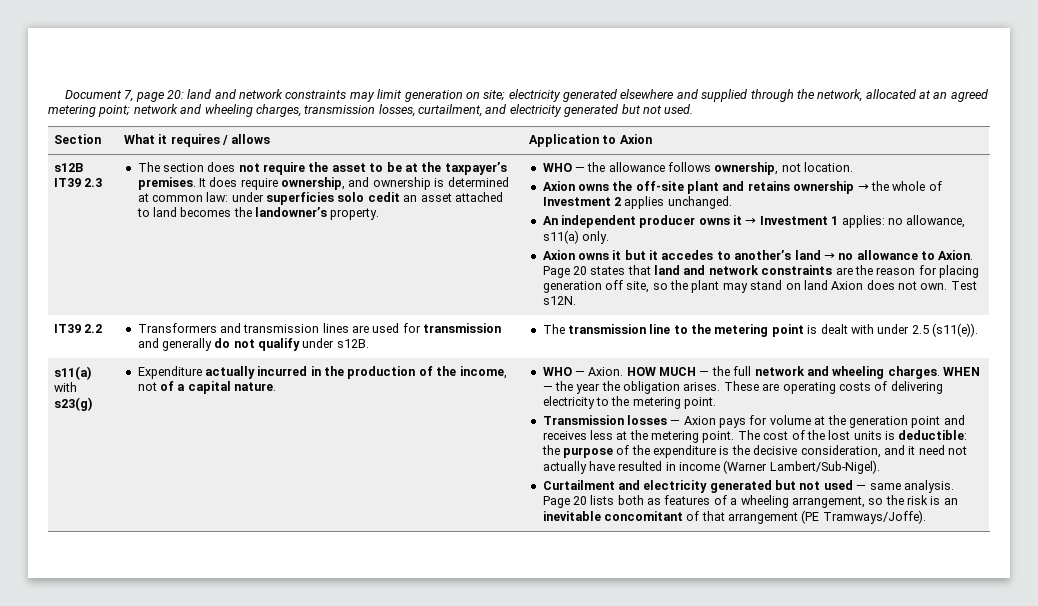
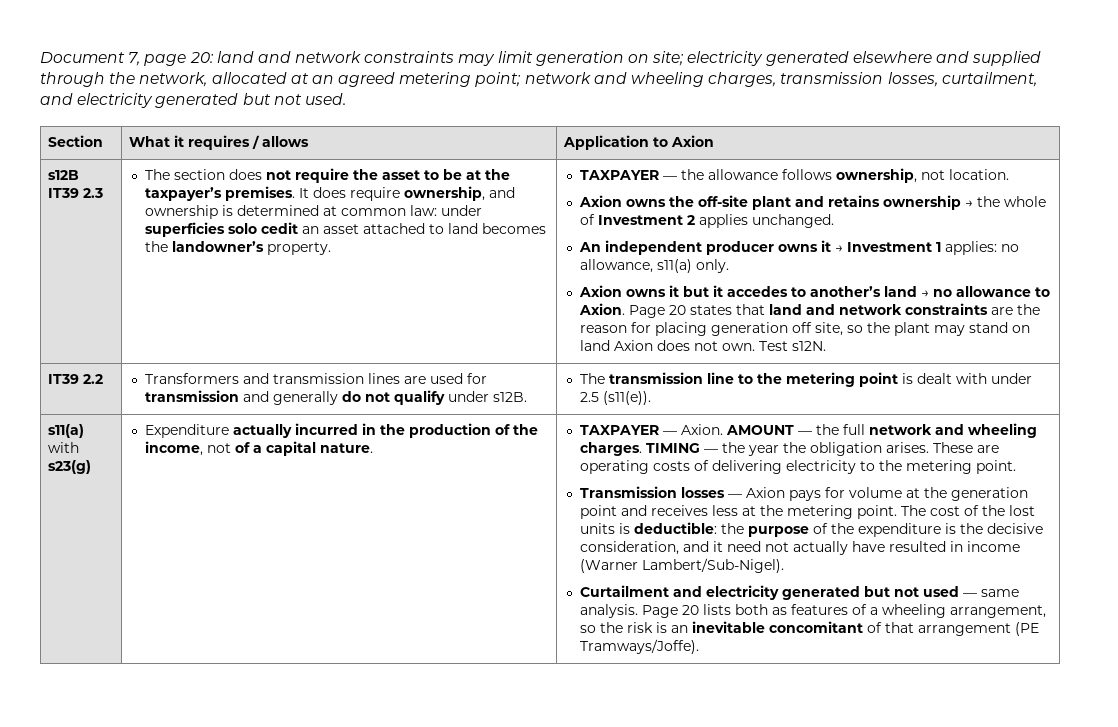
[542,163,572,172] WHO -> [579,170,659,180] TAXPAYER
[542,367,572,376] WHO -> [579,425,659,435] TAXPAYER
[626,367,697,376] HOW MUCH -> [725,425,794,435] AMOUNT
[943,367,981,376] WHEN -> [645,443,700,453] TIMING

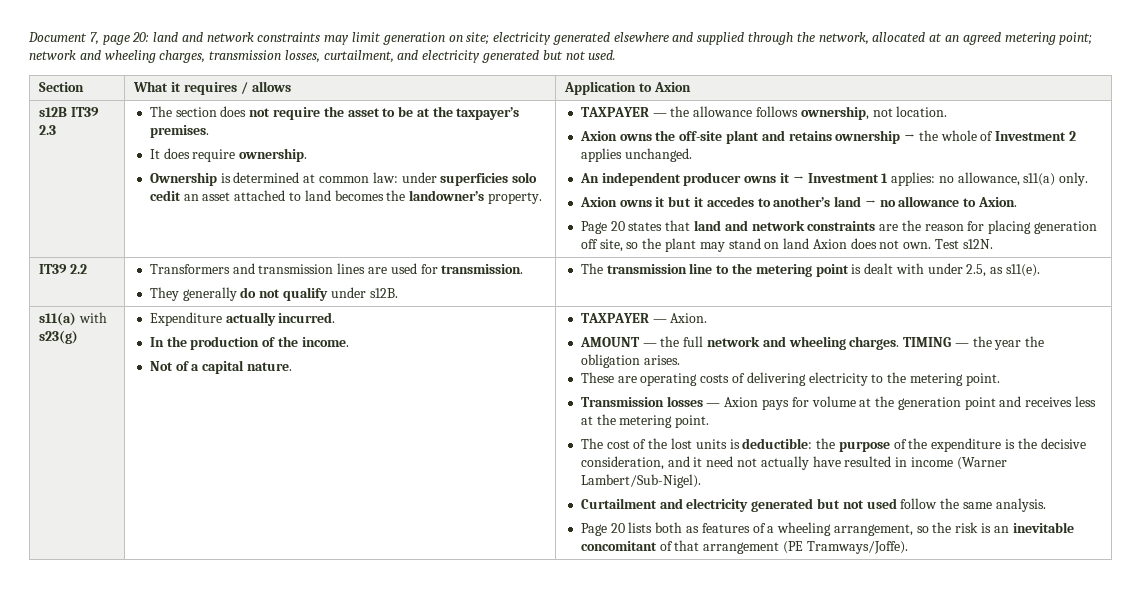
(295, 193) none -> (209, 131) //
[403,186,515,201] [144,205,218,219] ownership, and ownership -> [239,148,308,162] [149,172,217,186] ownership. // Ownership
(625, 309) none -> (1017, 202) //
[144,390,269,402] transmission and -> [441,264,524,274] [149,287,179,301] transmission. // They
[579,391,651,405] 2.5 (s11(e)). -> [966,264,1040,277] 2.5, as s11(e).
[294,423,376,435] incurred in -> [278,312,336,323] [149,337,164,347] incurred. // In
[144,441,231,456] income, not -> [301,337,349,347] [149,361,173,371] income. // Not
(723, 429) none -> (708, 318) //
(929, 447) none -> (680, 360) //
(897, 512) none -> (710, 421) //
[962,593,977,597] — -> [900,498,960,509] follow the
(638, 611) none -> (1046, 505) //

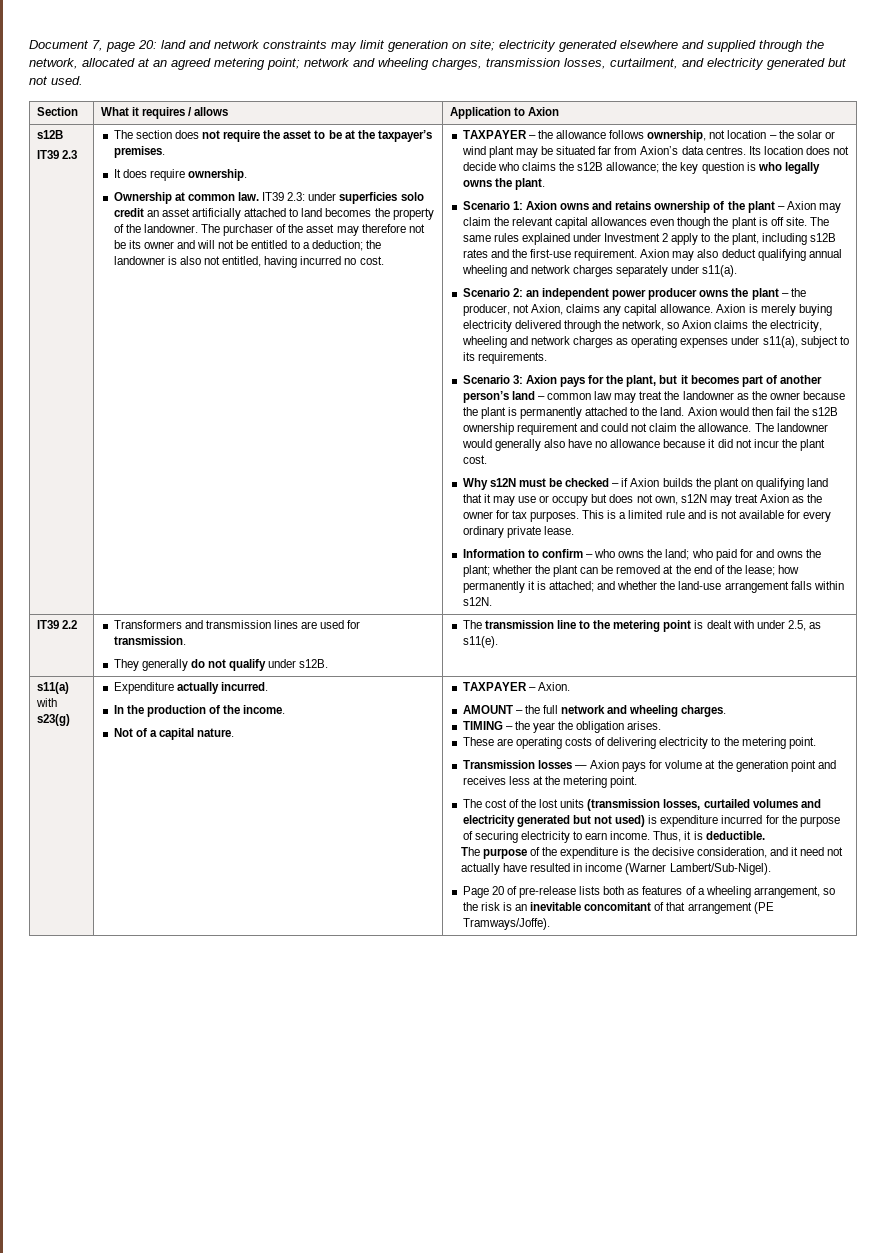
(68, 112) none -> (64, 134) //
[220,172,398,183] is determined at common law: -> [174,192,306,201] at common law. IT39 2.3:
[149,190,181,201] cedit -> [113,208,144,217] credit
(231, 196) none -> [192,208,242,220] artificially
[409,190,542,204] [580,107,667,117] landowner’s property. | TAXPAYER — -> [392,208,434,220] [113,224,425,236] [113,240,381,251] [113,256,384,268] [462,130,536,139] property of the landowner. The purchaser of the asset may therefore not be its owner and will not be entitled to a deduction; the landowner is also not entitled, having incurred no cost. | TAXPAYER –
[896,106,948,117] [579,130,1076,144] [580,148,692,162] [579,172,1089,186] [579,196,1017,207] [580,220,1097,234] [580,238,959,252] location. // Axion owns the off-site plant and retains ownership → the whole of Investment 2 applies unchanged. // An independent producer owns it → Investment 1 applies: no allowance, s11(a) only. // Axion owns it but it accedes to another’s land → no allowance to Axion. // Page 20 states that land and network constraints are the reason for placing generation off site, so the plant may stand on land Axion does not own. Test -> [727,130,835,139] [461,146,850,158] [462,162,820,174] [462,178,545,190] [462,201,841,213] [462,217,829,229] [462,233,836,245] [462,249,842,261] [461,265,738,277] [462,288,806,300] [462,304,832,316] [462,320,822,332] [461,336,849,348] [462,352,547,364] [462,375,822,387] [462,391,845,403] [462,407,839,419] [462,423,828,435] [461,439,825,451] [462,455,487,464] [462,478,829,490] [462,494,823,506] [462,510,832,522] [462,526,574,538] [462,549,822,561] [462,565,800,577] [462,581,844,593] location – the solar or wind plant may be situated far from Axion’s data centres. Its location does not decide who claims the s12B allowance; the key question is who legally owns the plant. // Scenario 1: Axion owns and retains ownership of the plant – Axion may claim the relevant capital allowances even though the plant is off site. The same rules explained under Investment 2 apply to the plant, including s12B rates and the first-use requirement. Axion may also deduct qualifying annual wheeling and network charges separately under s11(a). // Scenario 2: an independent power producer owns the plant – the producer, not Axion, claims any capital allowance. Axion is merely buying electricity delivered through the network, so Axion claims the electricity, wheeling and network charges as operating expenses under s11(a), subject to its requirements. // Scenario 3: Axion pays for the plant, but it becomes part of another person’s land – common law may treat the landowner as the owner because the plant is permanently attached to the land. Axion would then fail the s12B ownership requirement and could not claim the allowance. The landowner would generally also have no allowance because it did not incur the plant cost. // Why s12N must be checked – if Axion builds the plant on qualifying land that it may use or occupy but does not own, s12N may treat Axion as the owner for tax purposes. This is a limited rule and is not available for every ordinary private lease. // Information to confirm – who owns the land; who paid for and owns the plant; whether the plant can be removed at the end of the lease; how permanently it is attached; and whether the land-use arrangement falls within
[652,319,667,323] — -> [528,687,536,691] –
[642,343,657,347] — -> [515,710,523,714] –
[903,337,969,347] TIMING — -> [462,721,513,730] // TIMING –
[729,438,836,449] is deductible: the -> [587,799,821,811] [462,815,840,827] [462,831,765,843] [460,847,480,856] (transmission losses, curtailed volumes and electricity generated but not used) is expenditure incurred for the purpose of securing electricity to earn income. Thus, it is deductible. // The
[580,498,1046,512] [580,523,625,536] // Curtailment and electricity generated but not used follow the same analysis. // Page 20 -> [462,886,577,898] // Page 20 of pre-release

